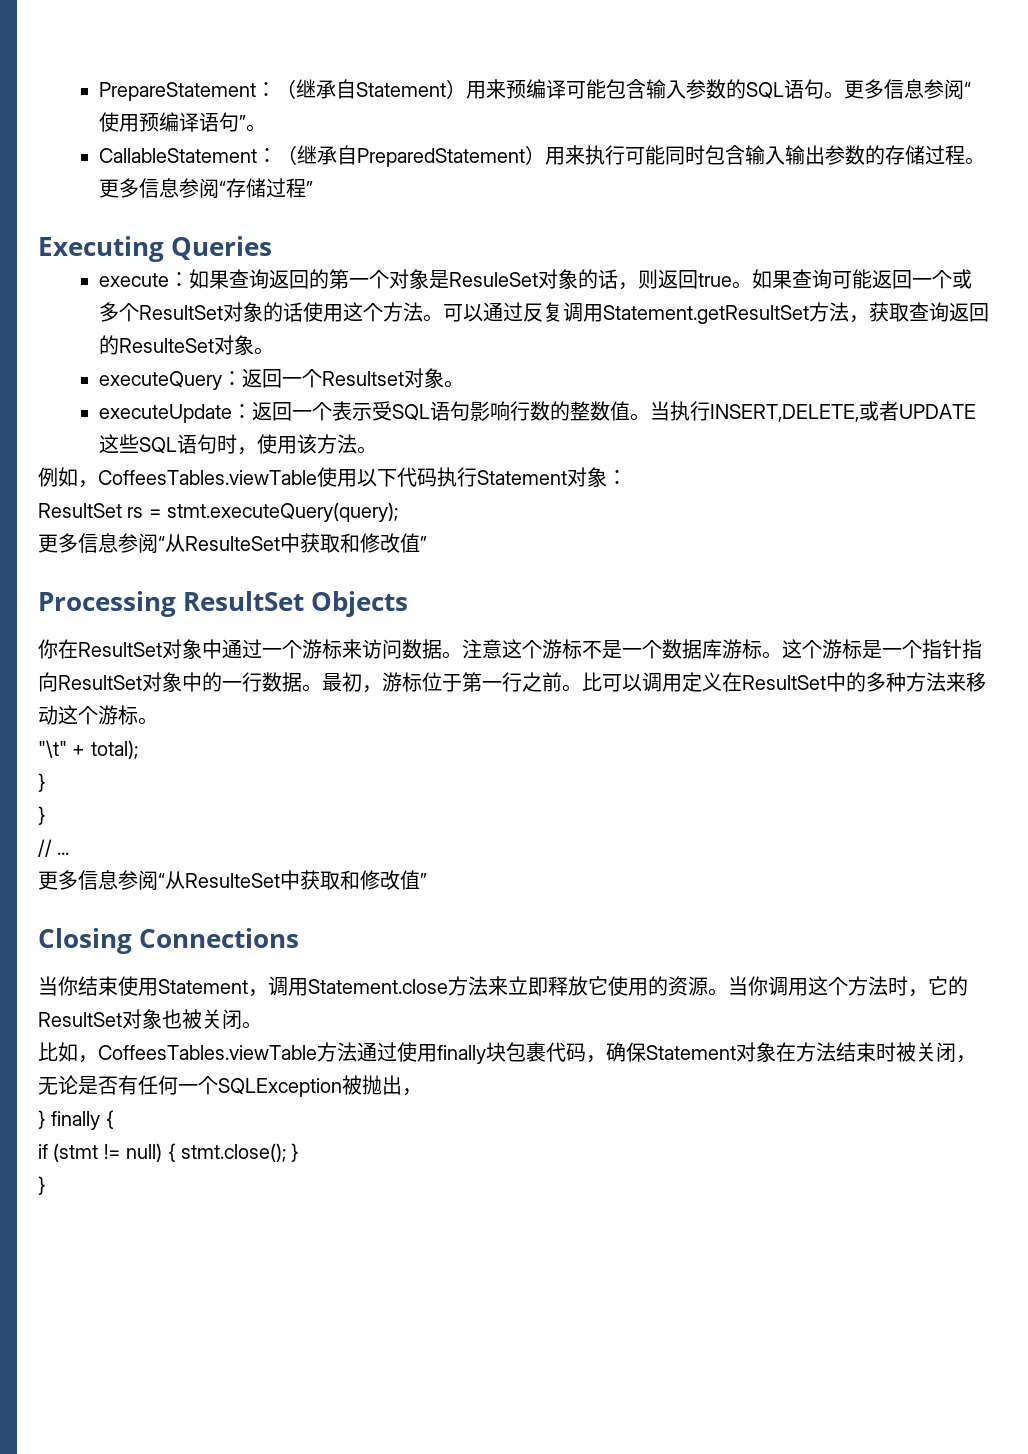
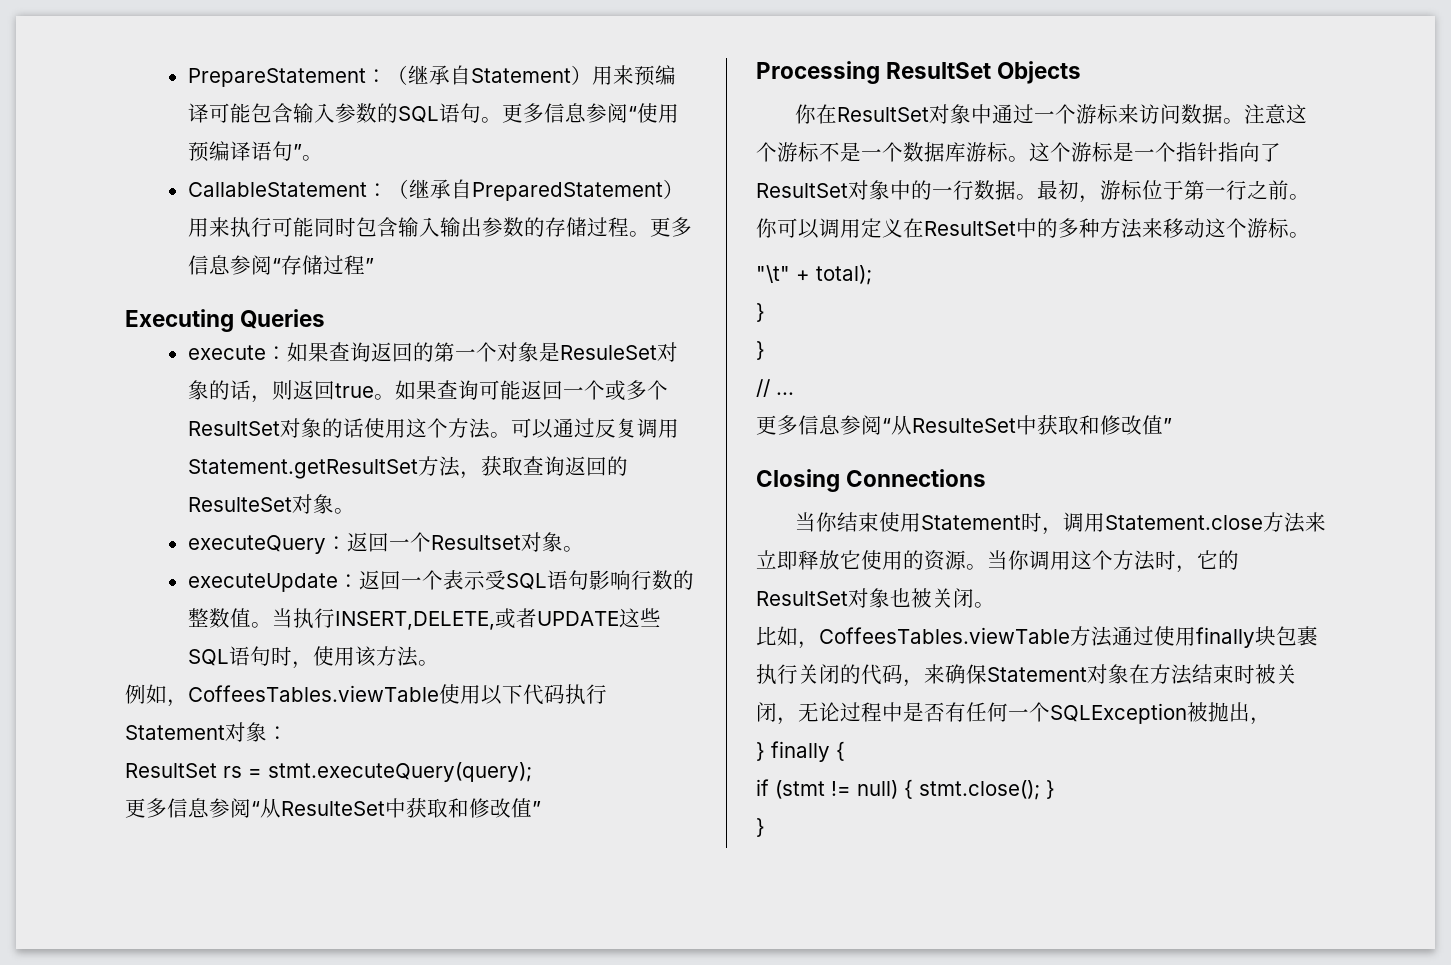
(58, 682) none -> [1260,143,1281,162] 了
[582,672,602,691] 比 -> [756,218,777,238] 你
(248, 986) none -> [1020,512,1042,532] 时
[546,1042,606,1063] 代码， -> [756,664,945,687] 执行关闭的代码，来
(78, 1085) none -> [840,702,903,722] 过程中

